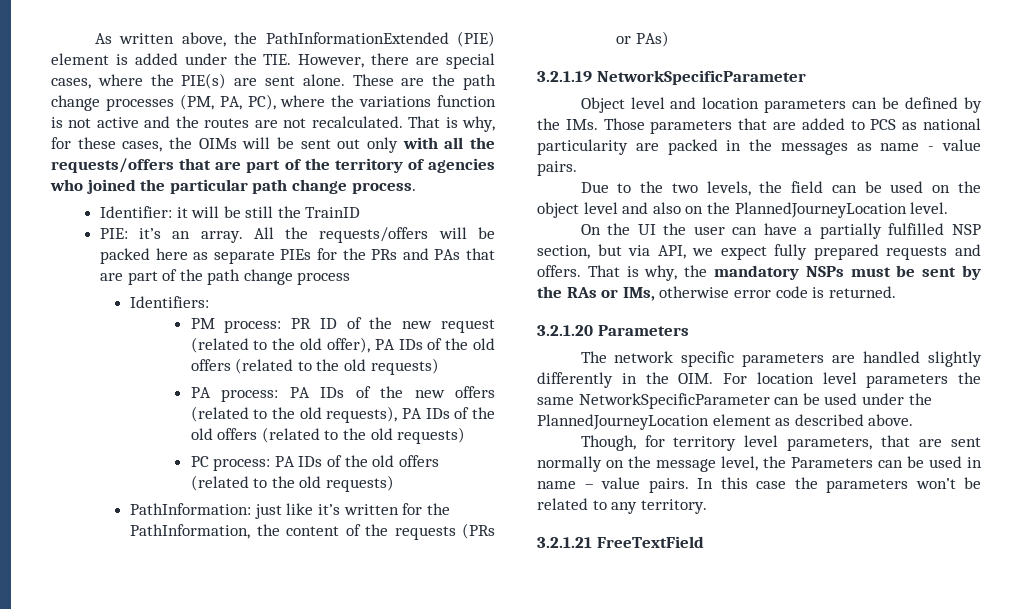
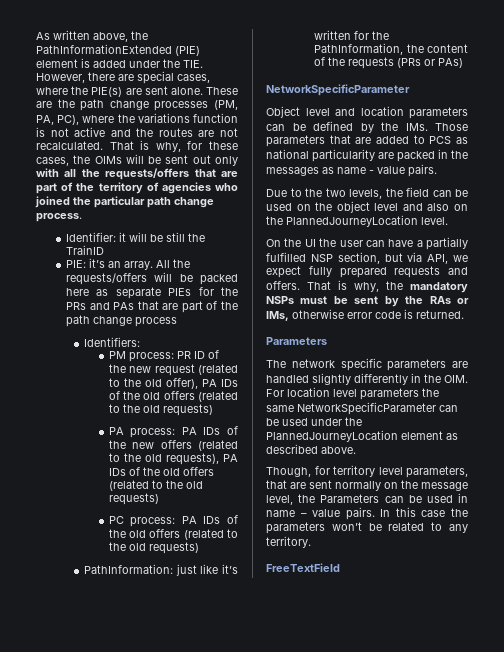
[537,71,592,82] 3.2.1.19 -> (464, 63) none
[537,325,593,336] 3.2.1.20 -> (464, 314) none
[537,537,592,548] 3.2.1.21 -> (311, 542) none

